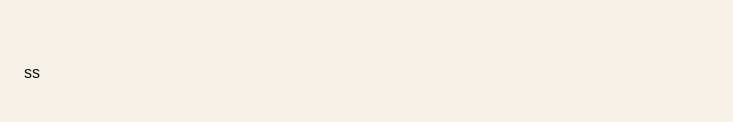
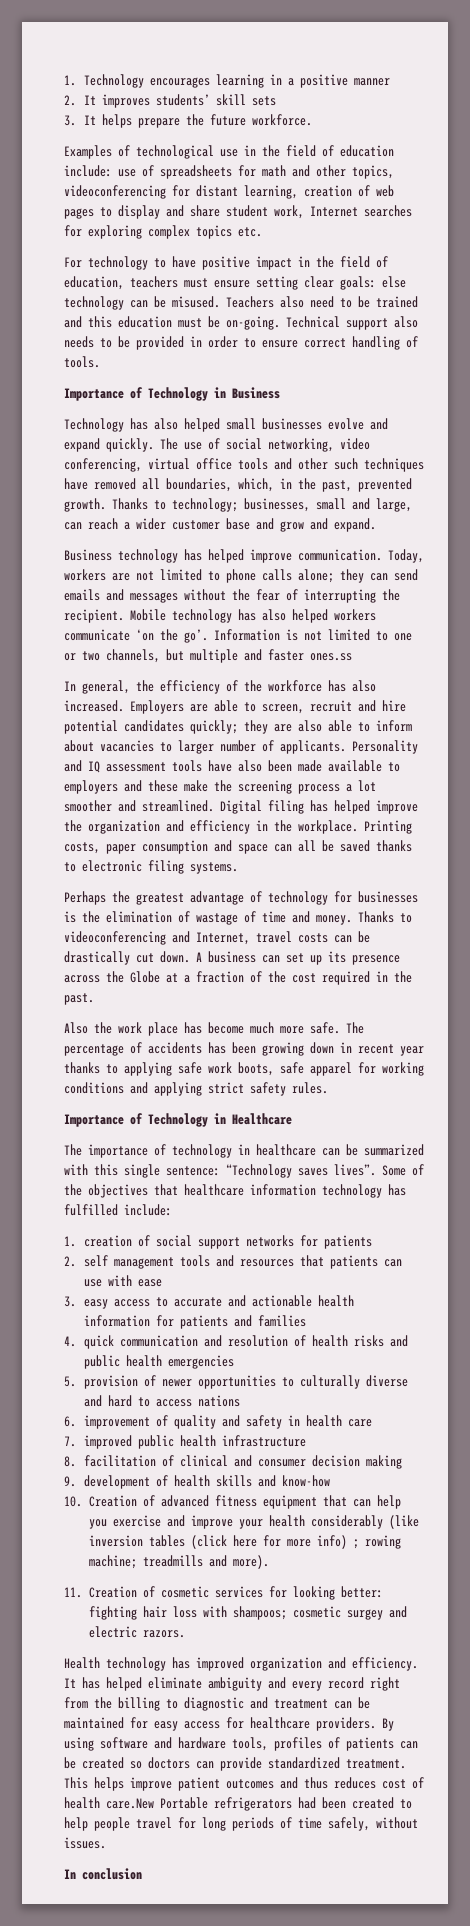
[24,69,40,78] ss -> [64,74,391,88] [64,94,277,108] [64,114,313,128] [64,145,394,159] [64,165,394,179] [64,185,394,199] [64,205,412,219] [64,225,262,239] [64,256,388,270] [64,276,406,290] [64,296,418,310] [64,316,418,330] [64,336,418,350] [64,356,100,368] [64,387,280,401] [64,418,388,432] [64,438,370,452] [64,458,424,472] [64,478,412,492] [64,498,412,512] [64,518,376,532] [64,549,424,563] [64,569,418,583] [64,589,400,603] [64,609,376,623] [64,629,412,643] [64,649,352,663] [64,680,376,694] [64,700,406,714] [64,720,412,734] [64,740,418,754] [64,760,400,773] [64,780,376,794] [64,800,418,814] [64,820,412,834] [64,840,412,854] [64,860,238,874] [64,891,418,905] [64,911,412,925] [64,931,370,945] [64,951,400,965] [64,971,412,985] [64,993,94,1005] [64,1022,364,1036] [64,1042,424,1056] [64,1062,424,1076] [64,1082,328,1096] [64,1113,292,1127] [64,1144,424,1158] [64,1164,424,1178] [64,1184,406,1198] [64,1204,172,1216] [64,1235,373,1249] [64,1255,403,1269] [84,1275,163,1287] [64,1295,355,1309] [84,1315,307,1329] [64,1335,409,1349] [84,1355,235,1369] [64,1375,409,1389] [84,1395,241,1407] [64,1415,373,1429] [64,1435,307,1449] [64,1455,403,1469] [64,1475,331,1489] [64,1495,401,1509] [88,1515,419,1529] [88,1535,401,1549] [88,1555,269,1569] [64,1586,383,1600] [88,1606,407,1620] [88,1626,185,1638] [64,1657,418,1671] [64,1677,400,1691] [64,1697,370,1711] [64,1717,394,1731] [64,1737,418,1751] [64,1757,406,1771] [64,1777,424,1791] [64,1797,412,1811] [64,1817,418,1831] [64,1837,106,1849] [64,1868,142,1880] 1. Technology encourages learning in a positive manner // 2. It improves students’ skill sets // 3. It helps prepare the future workforce. // Examples of technological use in the field of education include: use of spreadsheets for math and other topics, videoconferencing for distant learning, creation of web pages to display and share student work, Internet searches for exploring complex topics etc. // For technology to have positive impact in the field of education, teachers must ensure setting clear goals: else technology can be misused. Teachers also need to be trained and this education must be on-going. Technical support also needs to be provided in order to ensure correct handling of tools. // Importance of Technology in Business // Technology has also helped small businesses evolve and expand quickly. The use of social networking, video conferencing, virtual office tools and other such techniques have removed all boundaries, which, in the past, prevented growth. Thanks to technology; businesses, small and large, can reach a wider customer base and grow and expand. // Business technology has helped improve communication. Today, workers are not limited to phone calls alone; they can send emails and messages without the fear of interrupting the recipient. Mobile technology has also helped workers communicate ‘on the go’. Information is not limited to one or two channels, but multiple and faster ones.ss // In general, the efficiency of the workforce has also increased. Employers are able to screen, recruit and hire potential candidates quickly; they are also able to inform about vacancies to larger number of applicants. Personality and IQ assessment tools have also been made available to employers and these make the screening process a lot smoother and streamlined. Digital filing has helped improve the organization and efficiency in the workplace. Printing costs, paper consumption and space can all be saved thanks to electronic filing systems. // Perhaps the greatest advantage of technology for businesses is the elimination of wastage of time and money. Thanks to videoconferencing and Internet, travel costs can be drastically cut down. A business can set up its presence across the Globe at a fraction of the cost required in the past. // Also the work place has become much more safe. The percentage of accidents has been growing down in recent year thanks to applying safe work boots, safe apparel for working conditions and applying strict safety rules. // Importance of Technology in Healthcare // The importance of technology in healthcare can be summarized with this single sentence: “Technology saves lives”. Some of the objectives that healthcare information technology has fulfilled include: // 1. creation of social support networks for patients // 2. self management tools and resources that patients can use with ease // 3. easy access to accurate and actionable health information for patients and families // 4. quick communication and resolution of health risks and public health emergencies // 5. provision of newer opportunities to culturally diverse and hard to access nations // 6. improvement of quality and safety in health care // 7. improved public health infrastructure // 8. facilitation of clinical and consumer decision making // 9. development of health skills and know-how // 10. Creation of advanced fitness equipment that can help you exercise and improve your health considerably (like inversion tables (click here for more info) ; rowing machine; treadmills and more). // 11. Creation of cosmetic services for looking better: fighting hair loss with shampoos; cosmetic surgey and electric razors. // Health technology has improved organization and efficiency. It has helped eliminate ambiguity and every record right from the billing to diagnostic and treatment can be maintained for easy access for healthcare providers. By using software and hardware tools, profiles of patients can be created so doctors can provide standardized treatment. This helps improve patient outcomes and thus reduces cost of health care.New Portable refrigerators had been created to help people travel for long periods of time safely, without issues. // In conclusion

